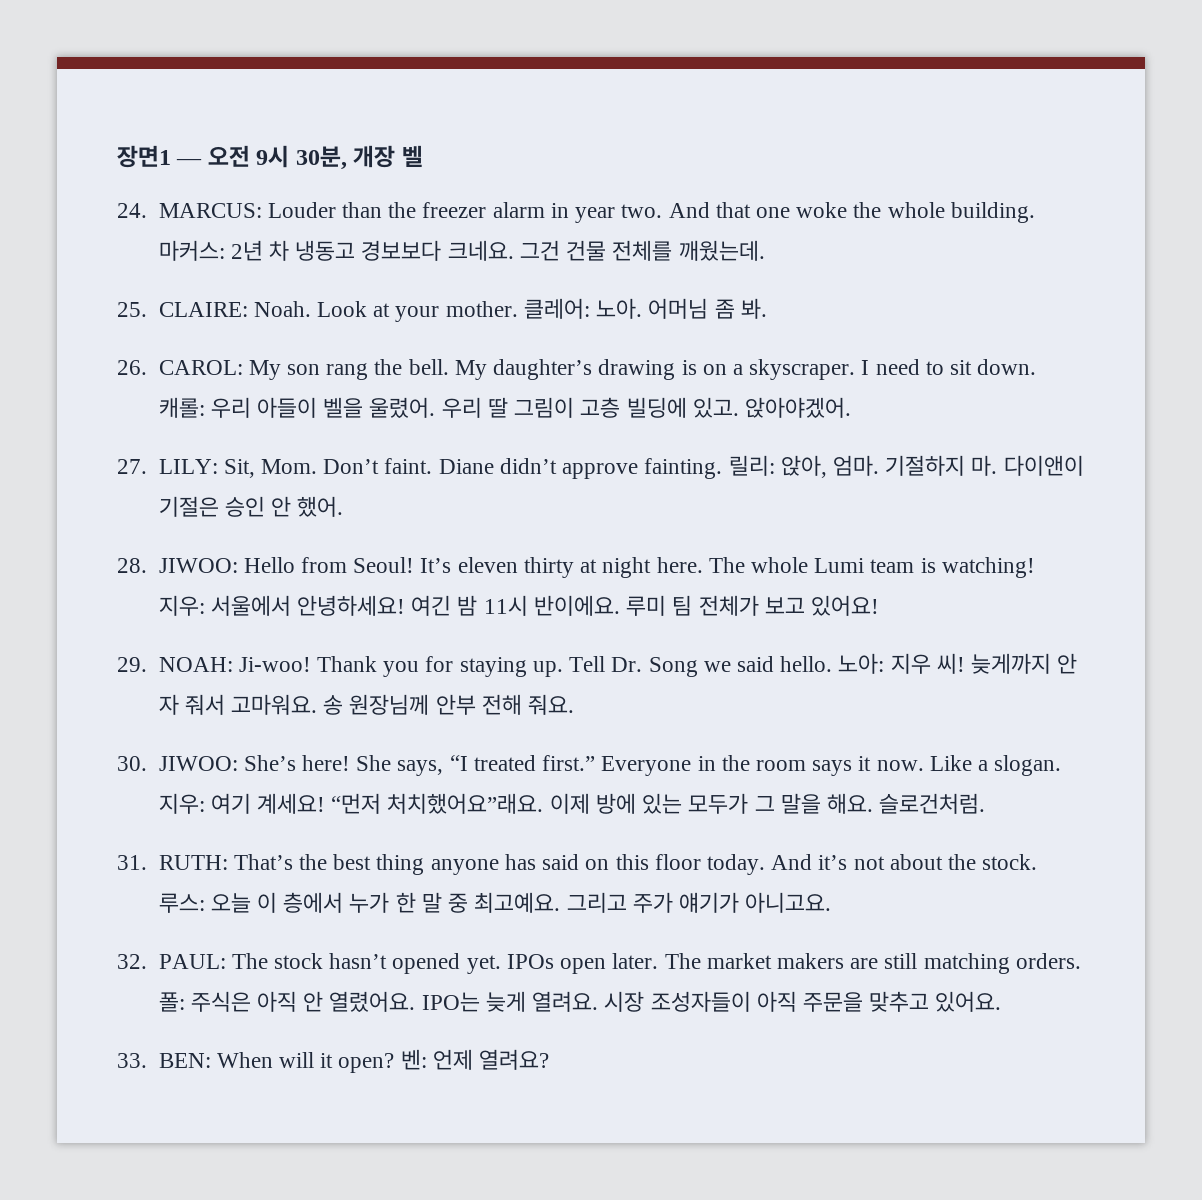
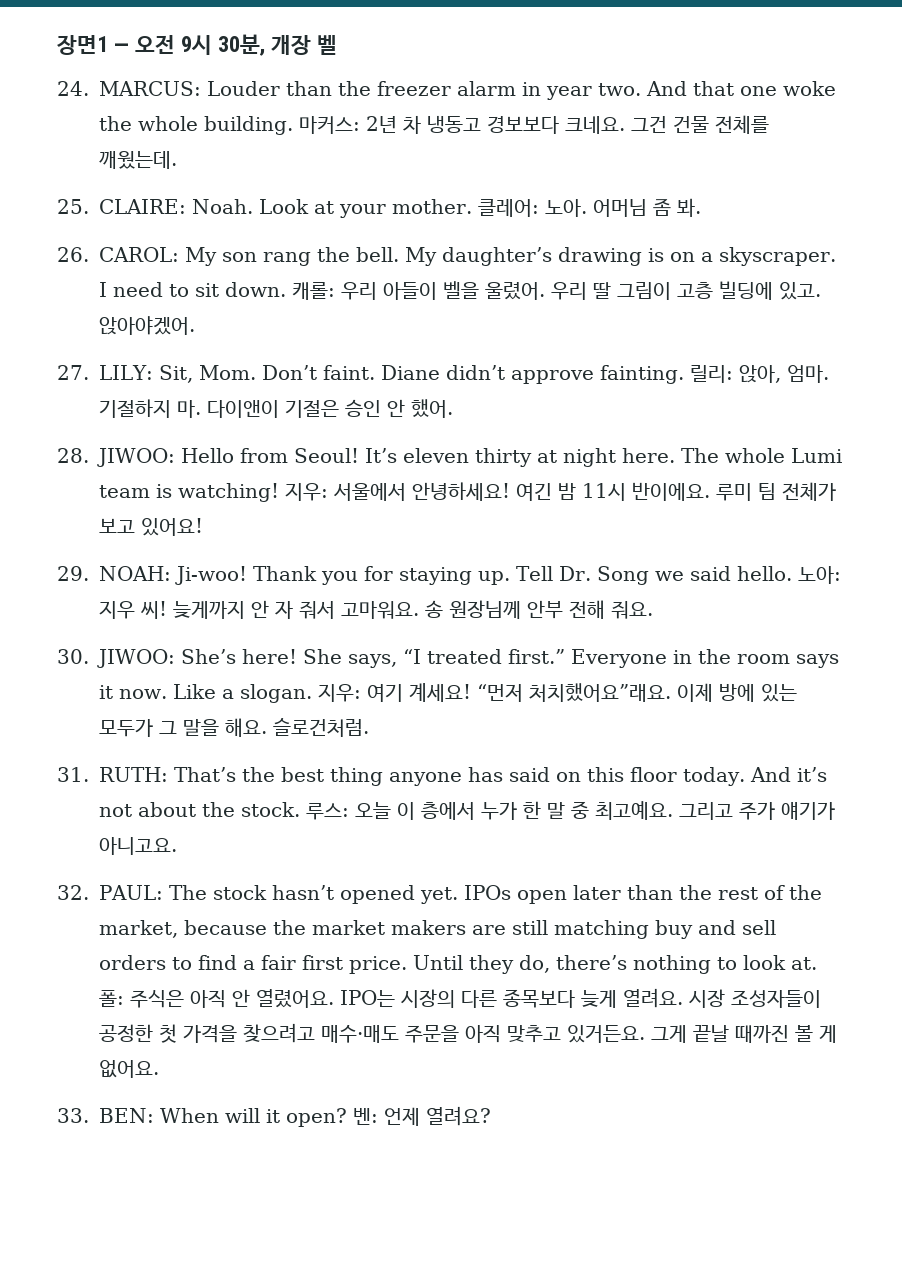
[612,953,701,969] later. The -> [572,885,822,900] [99,920,306,938] later than the rest of the market, because the
[1015,953,1081,969] orders. -> [655,920,776,939] [99,955,817,974] buy and sell orders to find a fair first price. Until they do, there’s nothing to look at.
(480, 1002) none -> [401,989,575,1008] 시장의 다른 종목보다
[756,991,1002,1012] 아직 주문을 맞추고 있어요. -> [99,1023,837,1043] [99,1060,159,1078] 공정한 첫 가격을 찾으려고 매수·매도 주문을 아직 맞추고 있거든요. 그게 끝날 때까진 볼 게 없어요.

